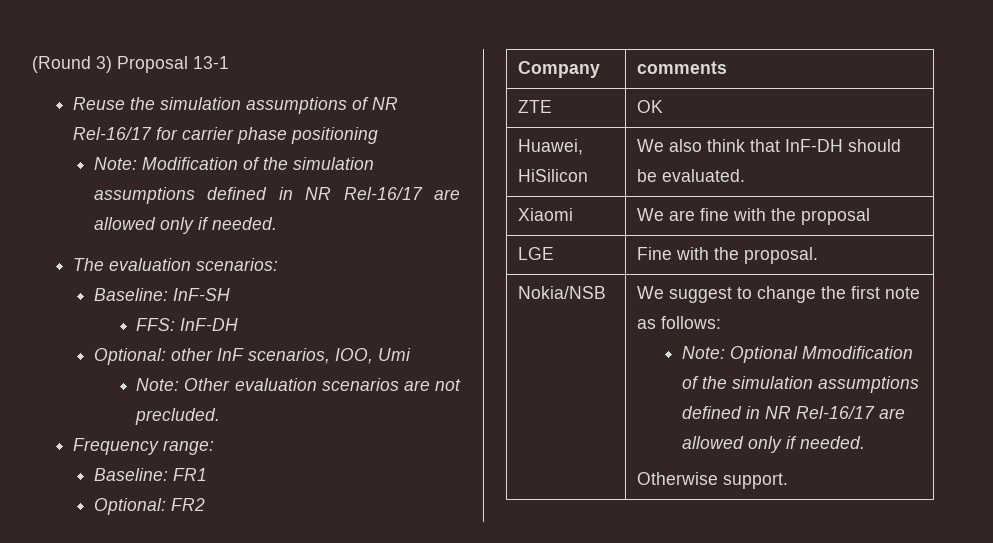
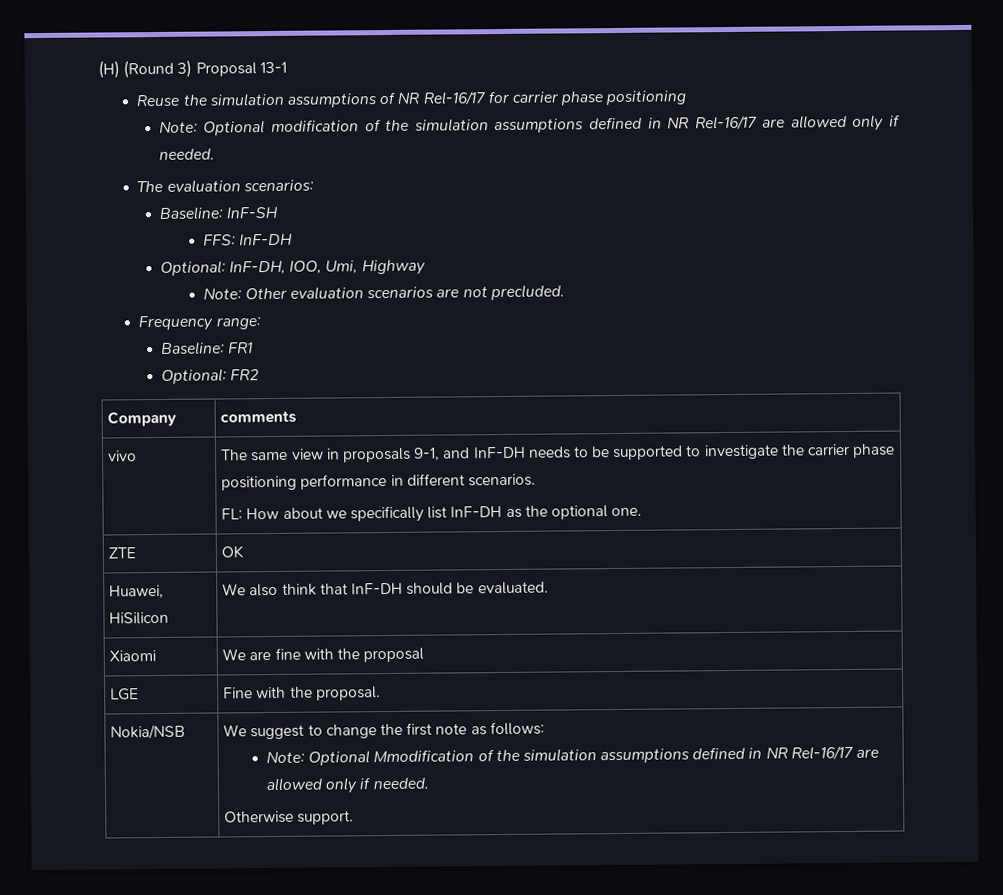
(32, 64) none -> [98,60,120,79] (H)
[141,157,238,170] Modification -> [203,119,359,136] Optional modification
[170,348,411,364] other InF scenarios, IOO, Umi -> [229,259,426,276] InF-DH, IOO, Umi, Highway
(728, 67) none -> [108,450,138,462] [221,443,896,463] [221,473,536,491] [221,505,643,523] // vivo | The same view in proposals 9-1, and InF-DH needs to be supported to investigate the carrier phase positioning performance in different scenarios. // FL: How about we specifically list InF-DH as the optional one.

